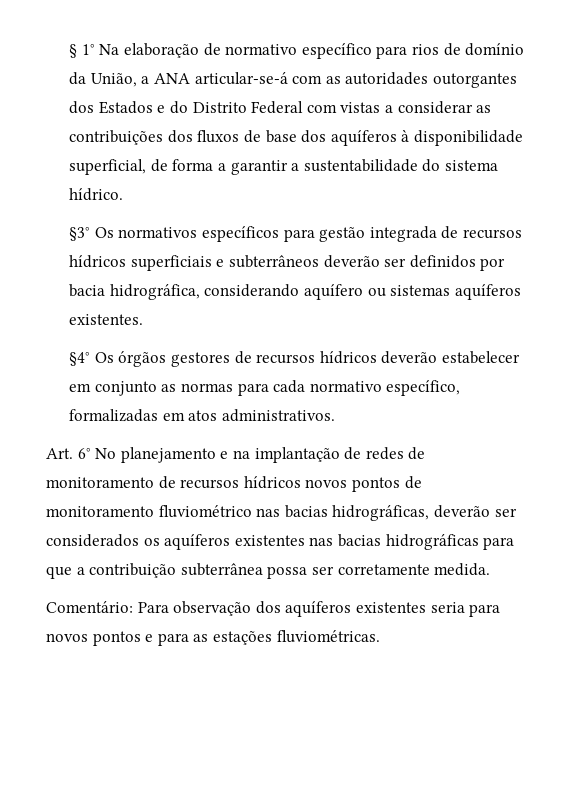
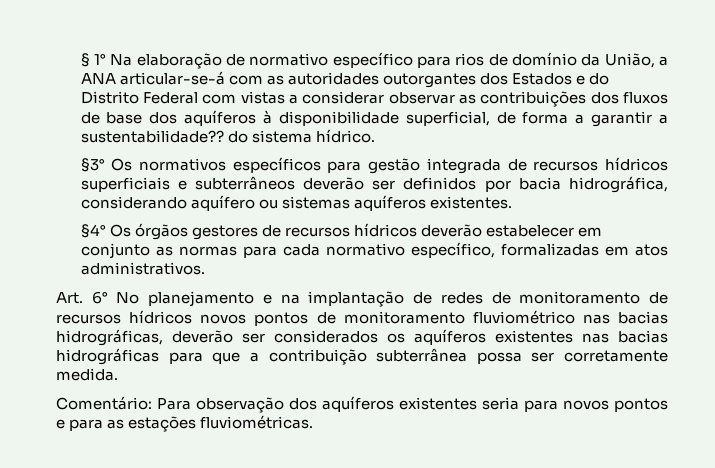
(473, 107) none -> [388,92,455,104] observar
[303,159,418,172] sustentabilidade -> [80,130,224,143] sustentabilidade??

